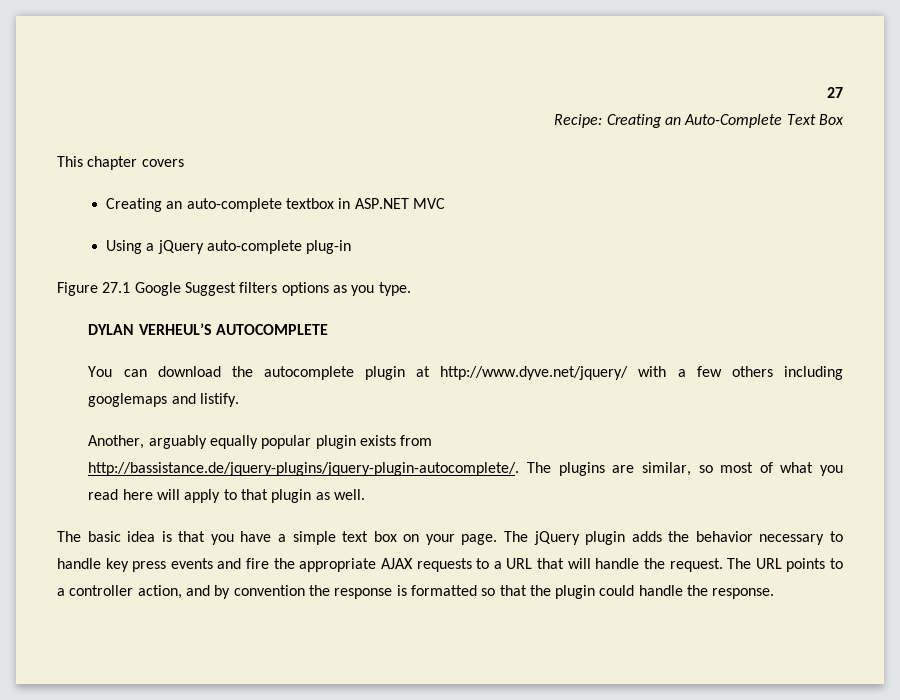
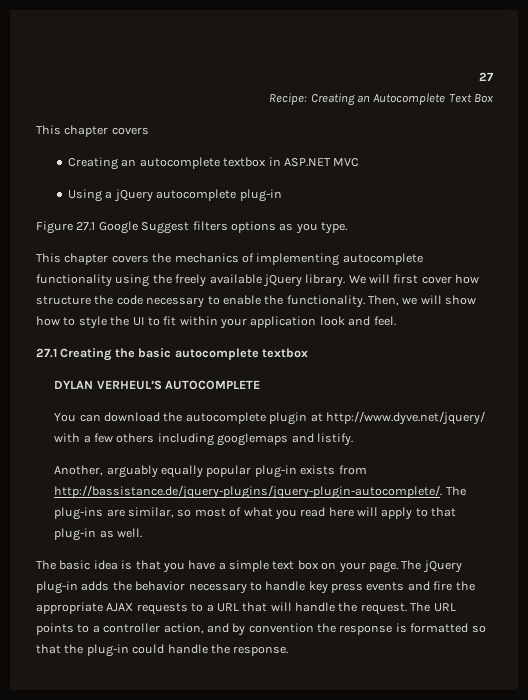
[684,114,783,128] Auto-Complete -> [373,93,446,105] Autocomplete
[186,198,282,212] auto-complete -> [139,157,220,169] autocomplete
[207,240,303,254] auto-complete -> [156,189,237,201] autocomplete
(411, 289) none -> [36,253,423,266] [36,274,480,287] [36,295,477,308] [36,316,396,329] [36,348,308,361] // This chapter covers the mechanics of implementing autocomplete functionality using the freely available jQuery library. We will first cover how structure the code necessary to enable the functionality. Then, we will show how to style the UI to fit within your application look and feel. // 27.1 Creating the basic autocomplete textbox
[315,435,356,449] plugin -> [254,465,297,478] plug-in
[558,462,605,476] plugins -> [54,507,104,520] plug-ins
[271,489,312,503] plugin -> [54,528,97,541] plug-in
[585,531,626,545] plugin -> [36,581,78,594] plug-in
[555,585,596,599] plugin -> [86,644,129,657] plug-in

